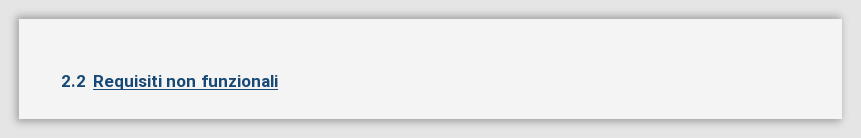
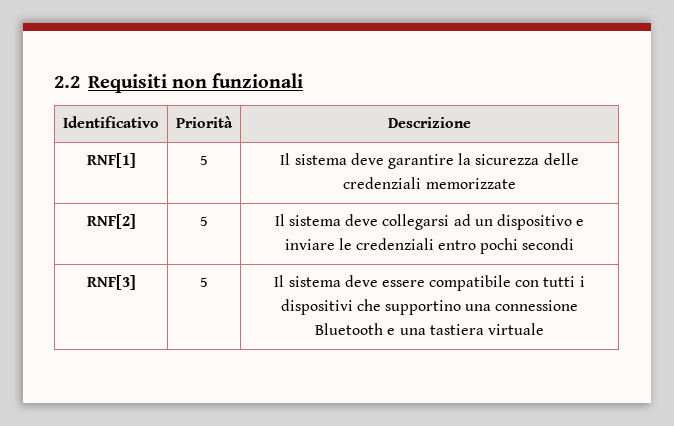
(278, 81) none -> [63,116,159,128] [176,116,233,128] [388,117,471,128] [86,153,136,168] [200,155,208,165] [280,153,579,169] [343,177,516,189] [86,214,136,229] [200,216,208,226] [274,214,585,230] [284,238,575,254] [86,275,136,290] [200,277,208,287] [274,275,585,291] [280,299,579,315] [315,323,544,335] // Identificativo | Priorità | Descrizione // RNF[1] | 5 | Il sistema deve garantire la sicurezza delle credenziali memorizzate // RNF[2] | 5 | Il sistema deve collegarsi ad un dispositivo e inviare le credenziali entro pochi secondi // RNF[3] | 5 | Il sistema deve essere compatibile con tutti i dispositivi che supportino una connessione Bluetooth e una tastiera virtuale

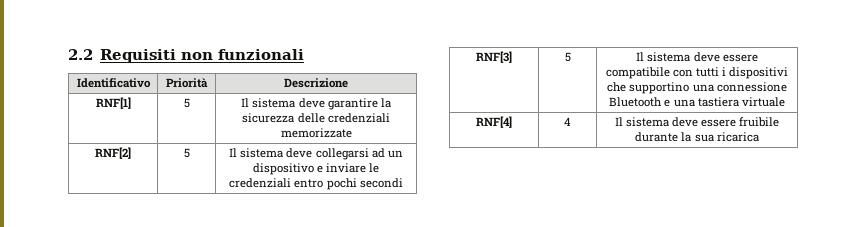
(544, 329) none -> [476,116,512,128] [564,117,571,126] [614,117,780,127] [635,132,759,142] // RNF[4] | 4 | Il sistema deve essere fruibile durante la sua ricarica

